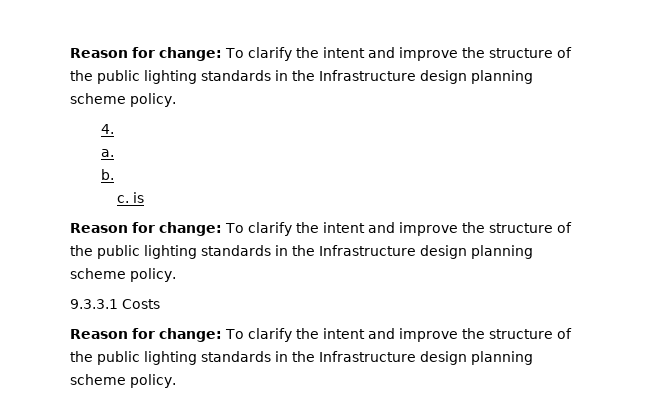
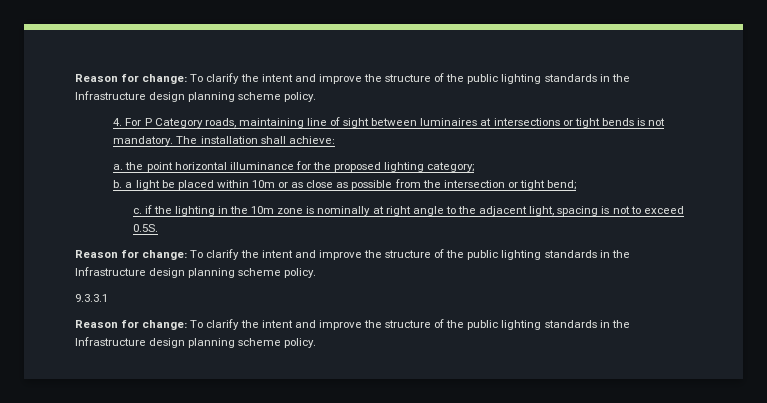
[101,149,115,157] [101,169,115,180] [116,192,144,203] // a. // b. // c. is -> [125,117,666,128] [113,136,335,146] [113,161,475,172] [113,179,577,190] [132,205,684,216] [132,224,158,232] For P Category roads, maintaining line of sight between luminaires at intersections or tight bends is not mandatory. The installation shall achieve: // a. the point horizontal illuminance for the proposed lighting category; // b. a light be placed within 10m or as close as possible from the intersection or tight bend; // c. if the lighting in the 10m zone is nominally at right angle to the adjacent light, spacing is not to exceed 0.5S.
[122,299,160,309] Costs -> (108, 298) none

